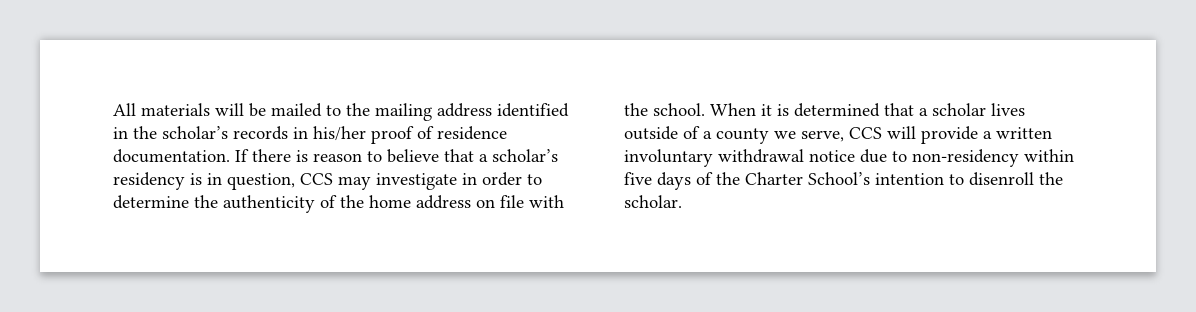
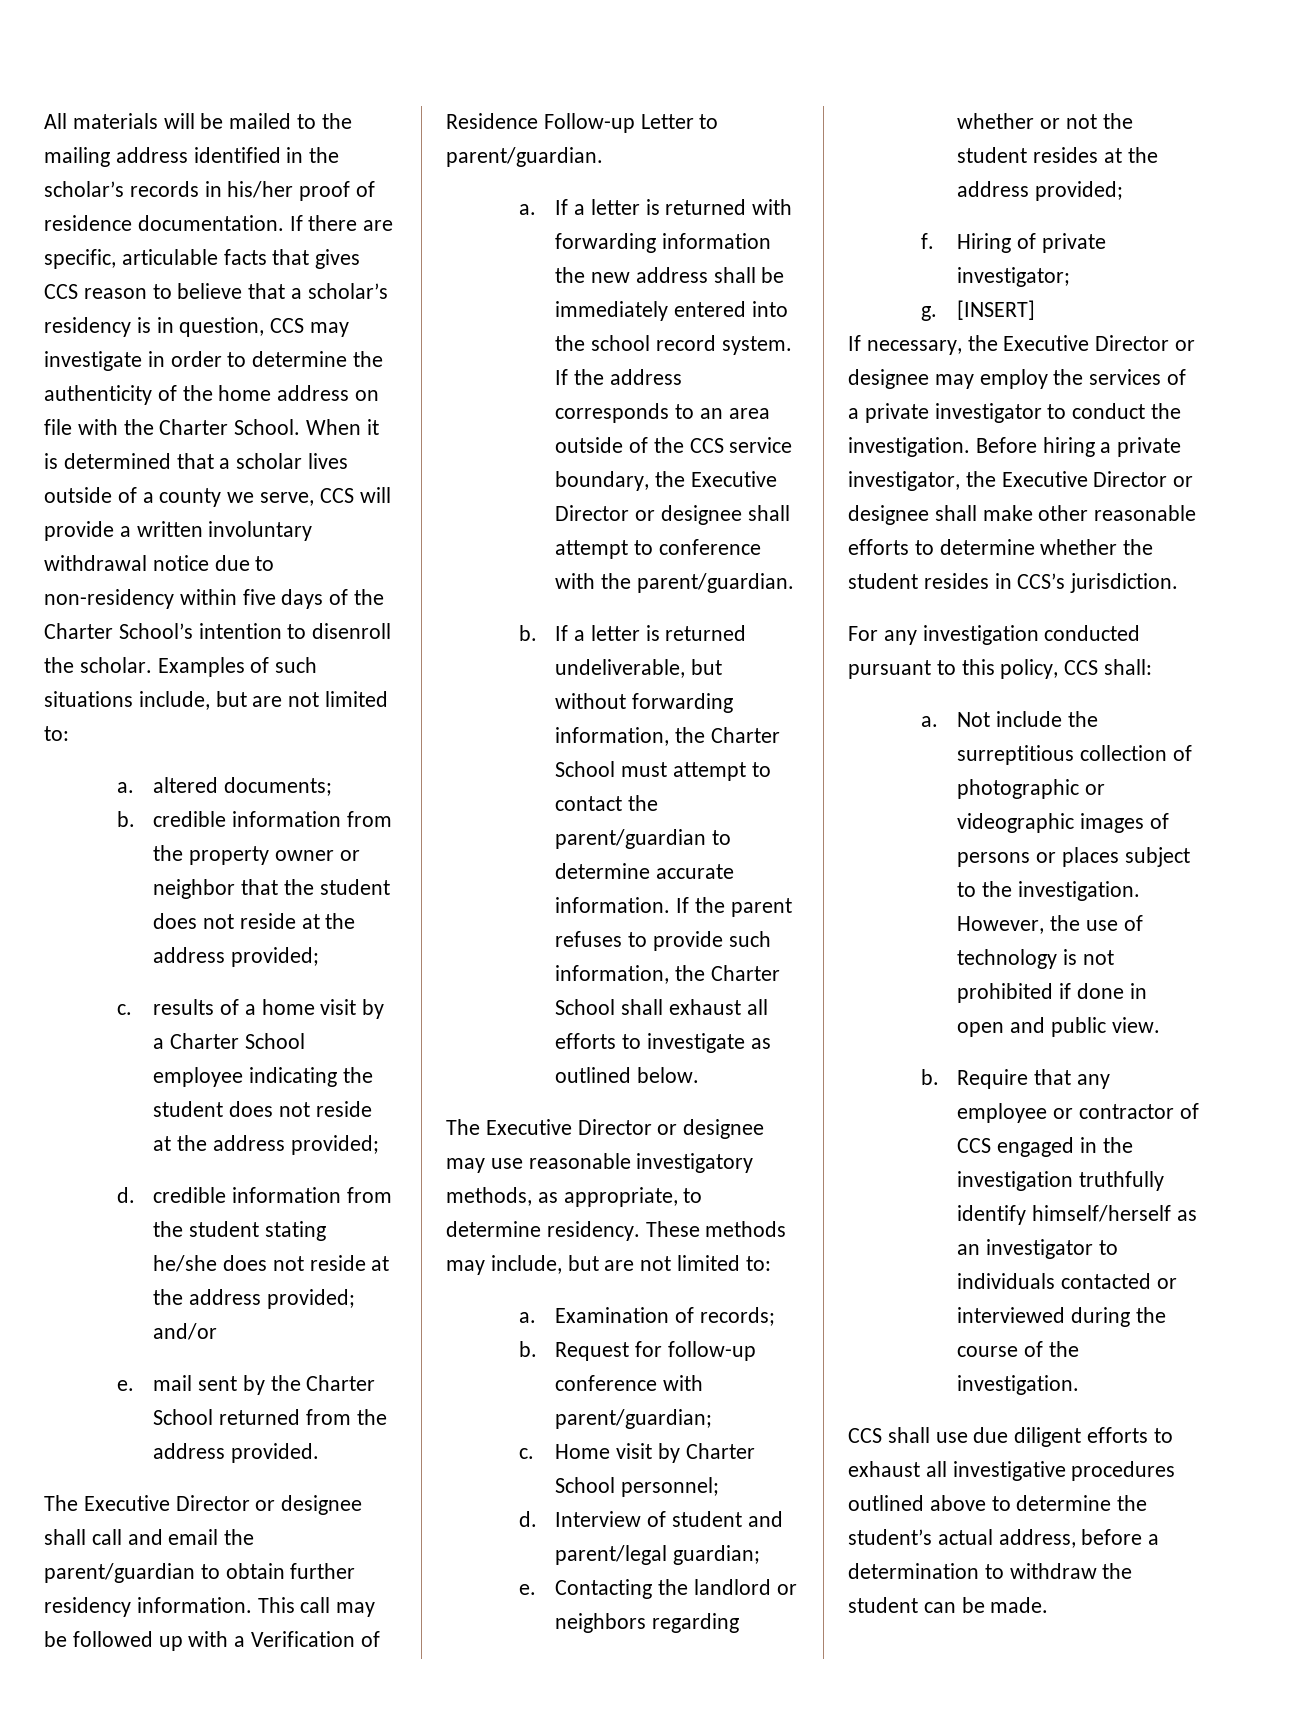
[296,150,308,162] is -> [363,220,394,231] [44,249,361,269] [44,284,78,299] are specific, articulable facts that gives CCS
[653,103,705,116] school. -> [159,419,301,435] Charter School.
(682, 201) none -> [157,657,318,677] [44,691,389,710] [44,726,69,741] [116,777,332,796] [116,811,392,827] [153,845,360,865] [153,879,390,899] [153,913,356,929] [153,947,319,967] [116,999,385,1019] [153,1033,305,1049] [153,1067,373,1087] [153,1101,372,1117] [153,1135,379,1155] [116,1187,392,1203] [153,1221,326,1241] [153,1255,390,1272] [153,1289,355,1309] [153,1323,218,1340] [116,1375,376,1395] [153,1409,387,1425] [153,1443,319,1463] [44,1495,363,1515] [44,1529,255,1545] [44,1563,356,1583] [44,1597,376,1617] [44,1631,380,1651] [446,113,719,133] [446,147,603,167] [518,199,793,215] [555,233,771,253] [555,267,785,283] [555,301,788,321] [555,335,792,355] [555,369,682,385] [555,403,770,423] [555,437,793,453] [555,471,777,491] [555,505,790,525] [555,539,761,559] [555,573,794,593] [518,625,747,641] [555,659,722,678] [555,693,733,713] [555,727,780,746] [555,761,771,781] [555,795,658,811] [555,829,731,849] [555,863,734,879] [555,897,792,917] [555,931,771,951] [555,965,780,984] [555,999,768,1015] [555,1033,771,1053] [555,1067,699,1083] [446,1119,765,1139] [446,1153,754,1173] [446,1187,703,1207] [446,1221,787,1241] [446,1255,771,1275] [518,1307,775,1326] [518,1341,756,1361] [555,1375,703,1391] [555,1409,713,1429] [518,1443,755,1463] [555,1477,719,1497] [518,1511,783,1527] [555,1545,760,1565] [518,1579,797,1599] [555,1613,739,1633] [957,113,1133,129] [957,147,1158,163] [957,181,1123,201] [920,233,1106,253] [957,267,1071,287] [920,300,1036,321] [848,335,1196,355] [848,369,1187,389] [848,403,1182,423] [848,437,1182,457] [848,471,1194,491] [848,505,1197,525] [848,539,1154,555] [848,573,1179,593] [848,625,1141,645] [848,659,1153,679] [920,711,1098,727] [957,745,1192,765] [957,779,1105,799] [957,813,1169,833] [957,847,1190,867] [957,881,1140,901] [957,915,1143,934] [957,949,1114,969] [957,983,1147,1003] [957,1017,1160,1037] [920,1069,1110,1089] [957,1103,1199,1123] [957,1137,1133,1157] [957,1171,1164,1191] [957,1205,1197,1225] [957,1239,1118,1259] [957,1273,1177,1289] [957,1307,1166,1327] [957,1341,1079,1357] [957,1375,1080,1395] [848,1427,1173,1447] [848,1461,1176,1481] [848,1495,1148,1511] [848,1529,1160,1548] [848,1563,1133,1579] [848,1597,1049,1613] Examples of such situations include, but are not limited to: // a. altered documents; // b. credible information from the property owner or neighbor that the student does not reside at the address provided; // c. results of a home visit by a Charter School employee indicating the student does not reside at the address provided; // d. credible information from the student stating he/she does not reside at the address provided; and/or // e. mail sent by the Charter School returned from the address provided. // The Executive Director or designee shall call and email the parent/guardian to obtain further residency information. This call may be followed up with a Verification of Residence Follow-up Letter to parent/guardian. // a. If a letter is returned with forwarding information the new address shall be immediately entered into the school record system. If the address corresponds to an area outside of the CCS service boundary, the Executive Director or designee shall attempt to conference with the parent/guardian. // b. If a letter is returned undeliverable, but without forwarding information, the Charter School must attempt to contact the parent/guardian to determine accurate information. If the parent refuses to provide such information, the Charter School shall exhaust all efforts to investigate as outlined below. // The Executive Director or designee may use reasonable investigatory methods, as appropriate, to determine residency. These methods may include, but are not limited to: // a. Examination of records; // b. Request for follow-up conference with parent/guardian; // c. Home visit by Charter School personnel; // d. Interview of student and parent/legal guardian; // e. Contacting the landlord or neighbors regarding whether or not the student resides at the address provided; // f. Hiring of private investigator; // g. [INSERT] // If necessary, the Executive Director or designee may employ the services of a private investigator to conduct the investigation. Before hiring a private investigator, the Executive Director or designee shall make other reasonable efforts to determine whether the student resides in CCS’s jurisdiction. // For any investigation conducted pursuant to this policy, CCS shall: // a. Not include the surreptitious collection of photographic or videographic images of persons or places subject to the investigation. However, the use of technology is not prohibited if done in open and public view. // b. Require that any employee or contractor of CCS engaged in the investigation truthfully identify himself/herself as an investigator to individuals contacted or interviewed during the course of the investigation. // CCS shall use due diligent efforts to exhaust all investigative procedures outlined above to determine the student’s actual address, before a determination to withdraw the student can be made.

